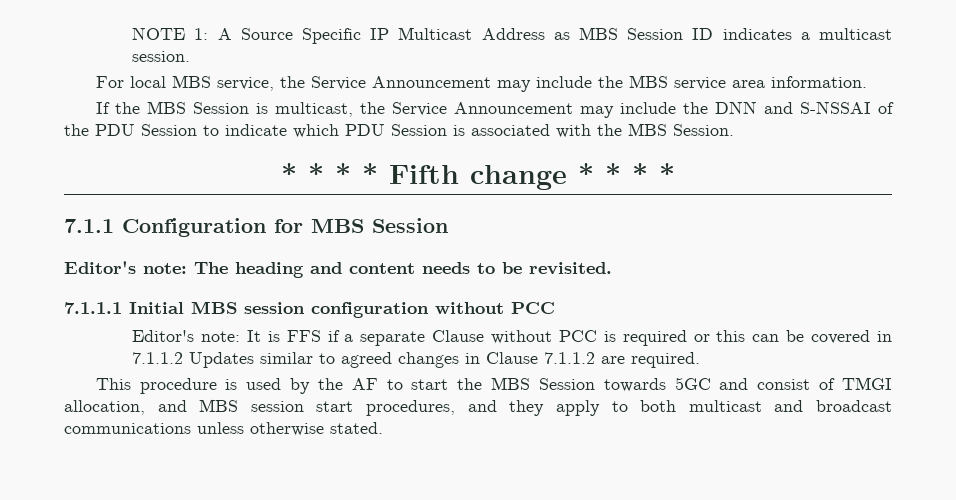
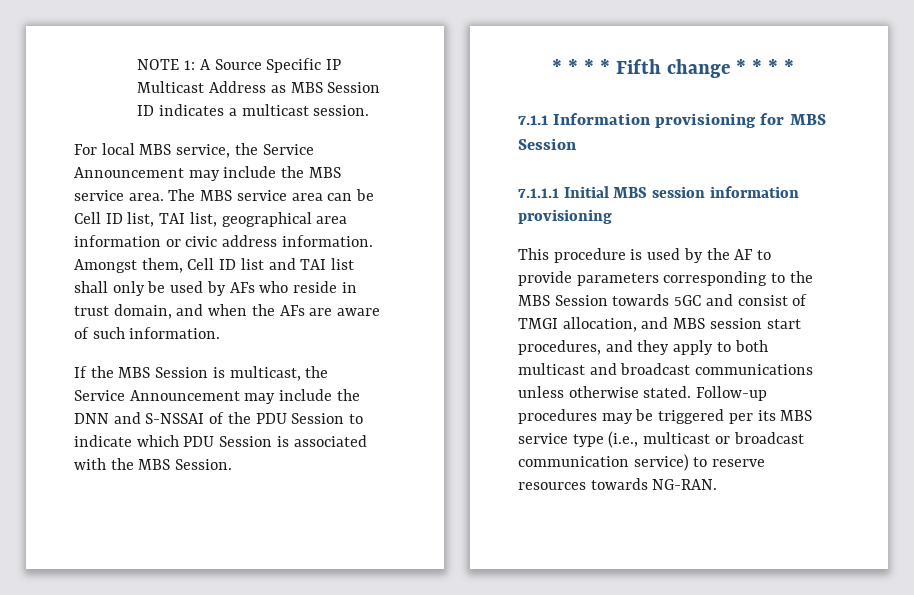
[731,80,765,88] area -> [128,189,375,201] [74,212,348,227] [74,235,373,247] [74,258,355,273] [74,281,357,296] [74,304,381,319] [74,327,125,339] area. The MBS service area can be Cell ID list, TAI list, geographical area information or civic address information. Amongst them, Cell ID list and TAI list shall only be used by AFs who reside in trust domain, and when the AFs are aware of such
[122,218,266,237] Configuration -> [553,113,757,128] Information provisioning
[64,261,612,278] [64,301,555,318] [132,330,892,346] [132,352,701,368] Editor's note: The heading and content needs to be revisited. // 7.1.1.1 Initial MBS session configuration without PCC // Editor's note: It is FFS if a separate Clause without PCC is required or this can be covered in 7.1.1.2 Updates similar to agreed changes in Clause 7.1.1.2 are required. -> [518,186,799,198] [518,209,612,224] 7.1.1.1 Initial MBS session information provisioning
[411,379,449,390] start -> [518,271,786,286] provide parameters corresponding to
(383, 428) none -> [696,386,768,401] [518,409,813,424] [518,431,804,448] [518,454,766,471] [518,478,718,490] Follow-up procedures may be triggered per its MBS service type (i.e., multicast or broadcast communication service) to reserve resources towards NG-RAN.

